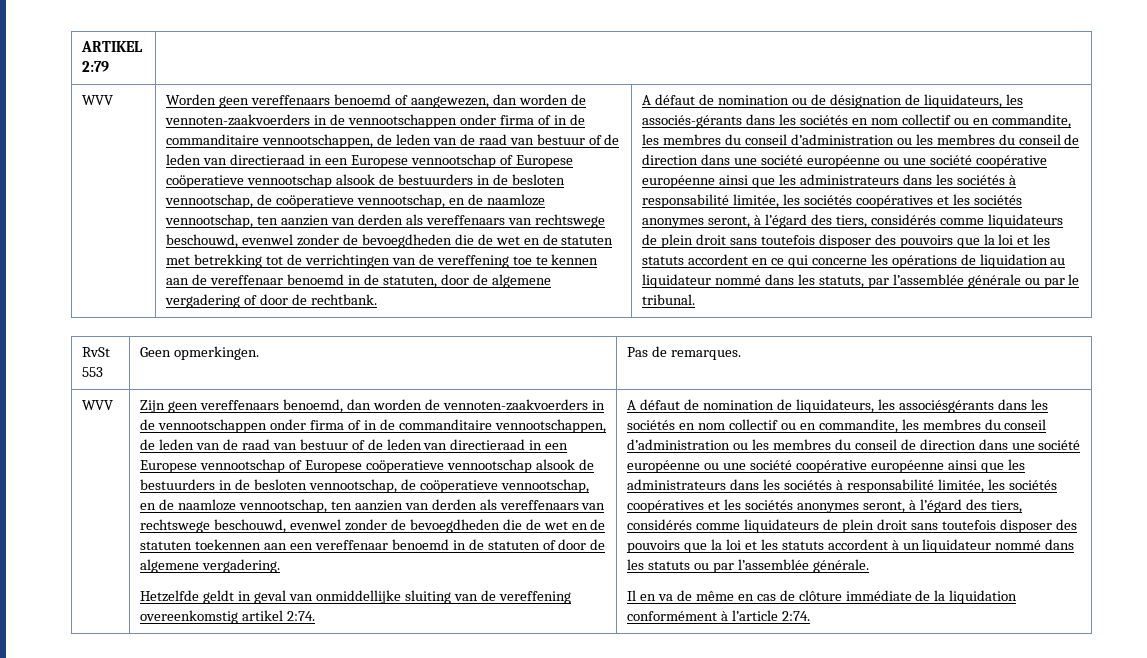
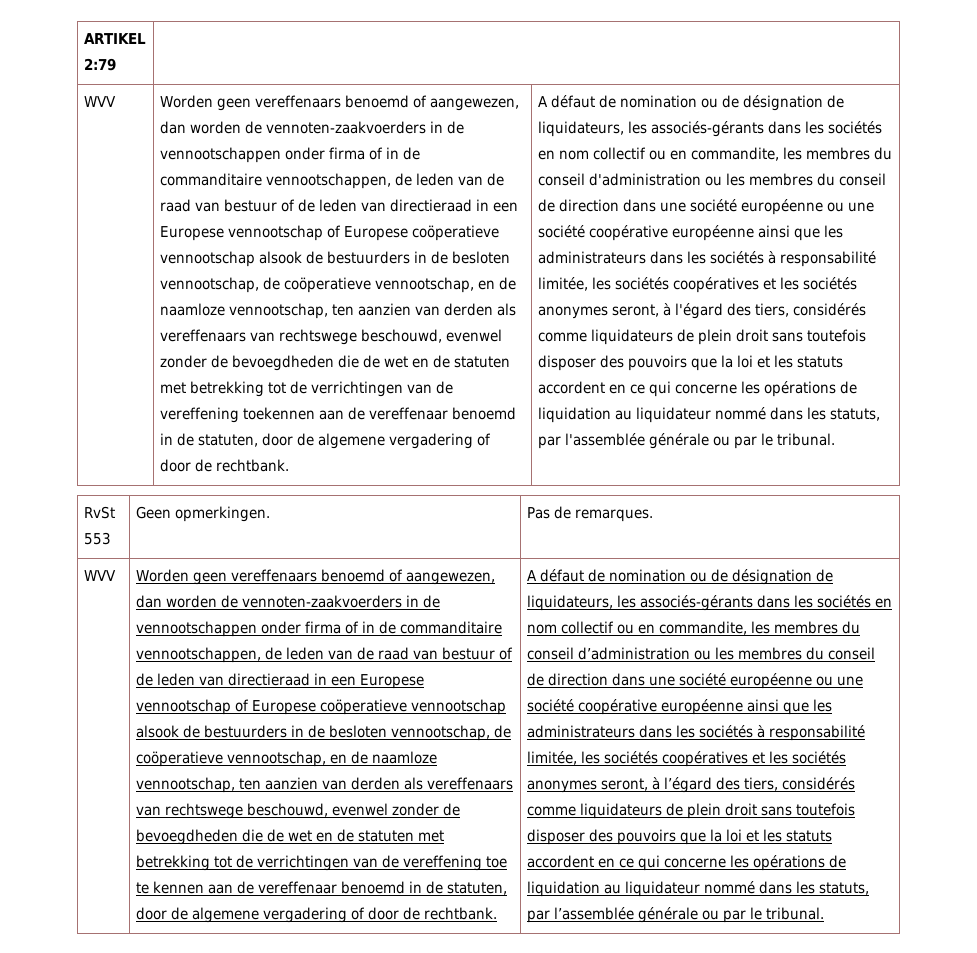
(110, 66) none -> [83,96,116,107] [159,95,520,111] [159,121,465,134] [159,147,421,163] [159,173,505,189] [159,199,519,212] [159,225,500,241] [159,251,511,267] [159,277,517,293] [159,303,517,319] [159,329,503,345] [159,355,511,371] [159,381,454,397] [159,407,517,423] [159,433,492,449] [159,459,289,472] [537,95,845,111] [537,121,883,137] [537,147,893,161] [537,173,887,186] [537,199,875,215] [537,225,844,241] [537,251,877,267] [537,277,858,293] [537,303,867,319] [537,329,867,345] [537,355,844,371] [537,381,858,397] [537,407,881,423] [537,433,836,449] [83,506,115,519] [83,532,111,545] [135,506,270,522] [526,506,653,522] // WVV | Worden geen vereffenaars benoemd of aangewezen, dan worden de vennoten-zaakvoerders in de vennootschappen onder firma of in de commanditaire vennootschappen, de leden van de raad van bestuur of de leden van directieraad in een Europese vennootschap of Europese coöperatieve vennootschap alsook de bestuurders in de besloten vennootschap, de coöperatieve vennootschap, en de naamloze vennootschap, ten aanzien van derden als vereffenaars van rechtswege beschouwd, evenwel zonder de bevoegdheden die de wet en de statuten met betrekking tot de verrichtingen van de vereffening toekennen aan de vereffenaar benoemd in de statuten, door de algemene vergadering of door de rechtbank. | A défaut de nomination ou de désignation de liquidateurs, les associés-gérants dans les sociétés en nom collectif ou en commandite, les membres du conseil d'administration ou les membres du conseil de direction dans une société européenne ou une société coopérative européenne ainsi que les administrateurs dans les sociétés à responsabilité limitée, les sociétés coopératives et les sociétés anonymes seront, à l'égard des tiers, considérés comme liquidateurs de plein droit sans toutefois disposer des pouvoirs que la loi et les statuts accordent en ce qui concerne les opérations de liquidation au liquidateur nommé dans les statuts, par l'assemblée générale ou par le tribunal. // RvSt 553 | Geen opmerkingen. | Pas de remarques.
[82,347,111,357] [82,367,104,377] [140,346,260,360] [627,346,742,360] [82,400,114,410] [140,399,605,413] [140,419,606,433] [140,439,569,450] [140,459,594,473] [140,479,589,493] [140,499,606,513] [140,519,606,533] [140,539,606,550] [140,559,281,573] [140,590,571,604] [140,610,316,624] [627,399,1048,413] [627,419,1047,433] [627,439,1081,450] [627,459,1025,473] [627,479,1057,493] [627,499,1022,513] [627,519,1077,533] [627,539,1075,553] [627,559,869,573] [627,590,1018,604] [627,610,811,621] // RvSt 553 | Geen opmerkingen. | Pas de remarques. // WVV | Zijn geen vereffenaars benoemd, dan worden de vennoten-zaakvoerders in de vennootschappen onder firma of in de commanditaire vennootschappen, de leden van de raad van bestuur of de leden van directieraad in een Europese vennootschap of Europese coöperatieve vennootschap alsook de bestuurders in de besloten vennootschap, de coöperatieve vennootschap, en de naamloze vennootschap, ten aanzien van derden als vereffenaars van rechtswege beschouwd, evenwel zonder de bevoegdheden die de wet en de statuten toekennen aan een vereffenaar benoemd in de statuten of door de algemene vergadering. // Hetzelfde geldt in geval van onmiddellijke sluiting van de vereffening overeenkomstig artikel 2:74. | A défaut de nomination de liquidateurs, les associésgérants dans les sociétés en nom collectif ou en commandite, les membres du conseil d’administration ou les membres du conseil de direction dans une société européenne ou une société coopérative européenne ainsi que les administrateurs dans les sociétés à responsabilité limitée, les sociétés coopératives et les sociétés anonymes seront, à l’égard des tiers, considérés comme liquidateurs de plein droit sans toutefois disposer des pouvoirs que la loi et les statuts accordent à un liquidateur nommé dans les statuts ou par l’assemblée générale. // Il en va de même en cas de clôture immédiate de la liquidation conformément à l’article 2:74. -> (825, 913) none

